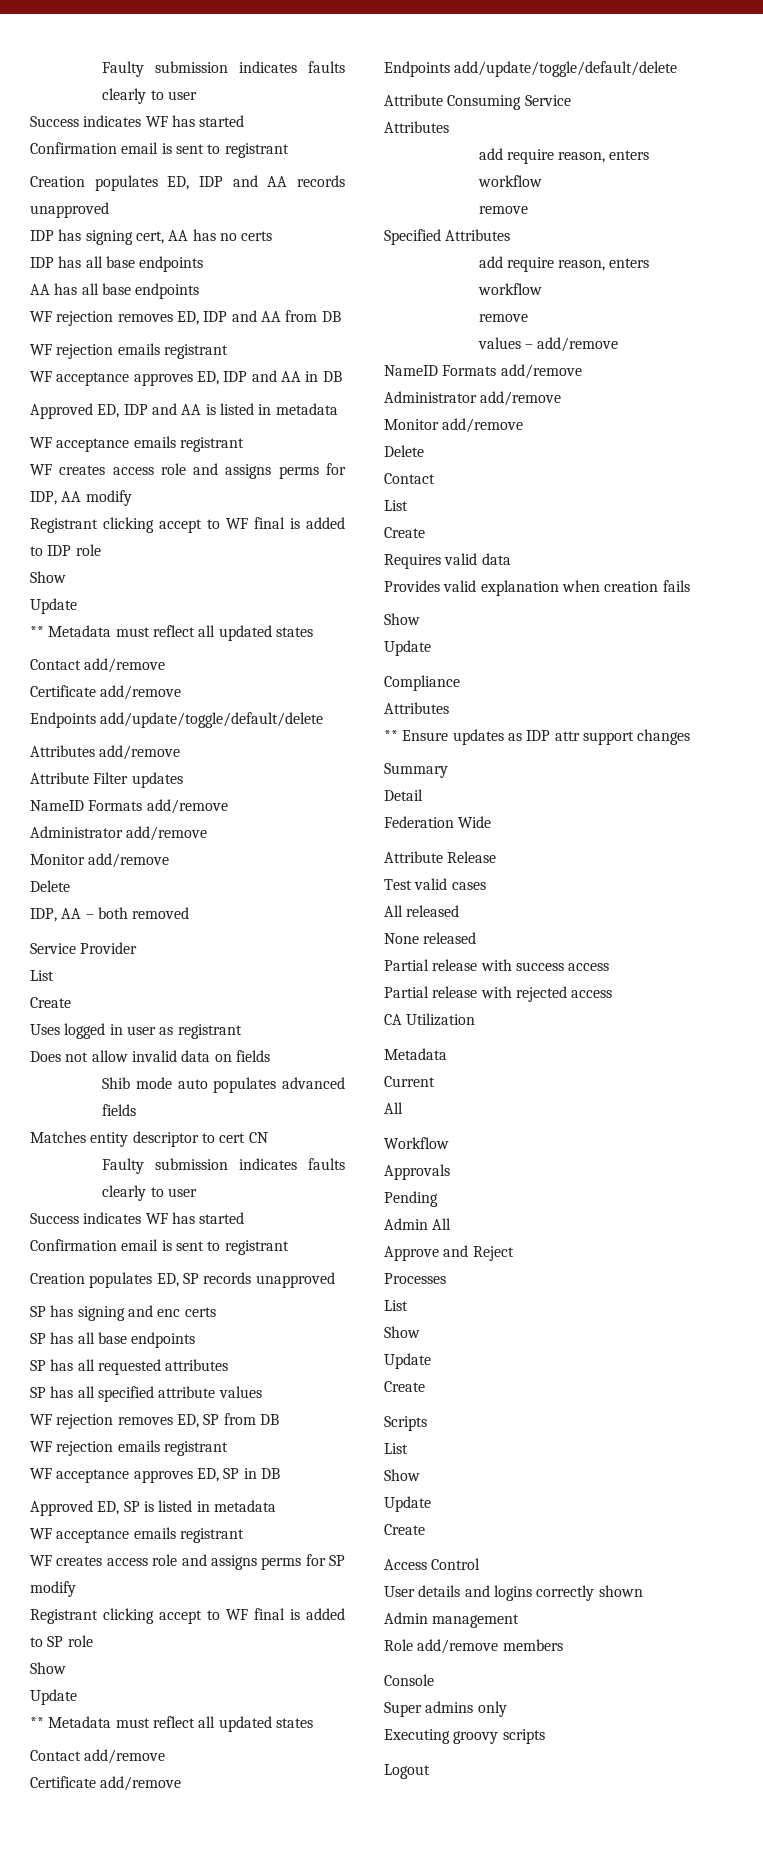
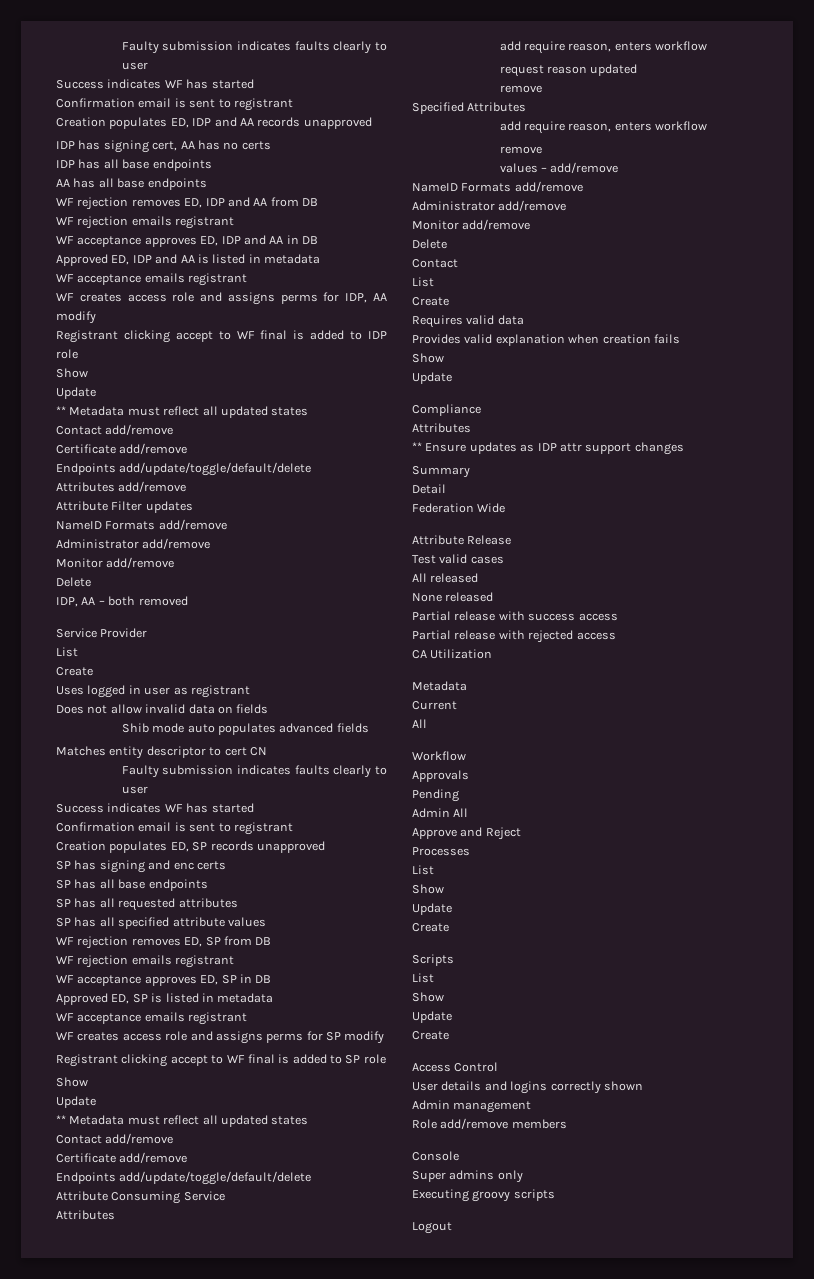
(542, 181) none -> [499,64,638,77] // request reason updated

